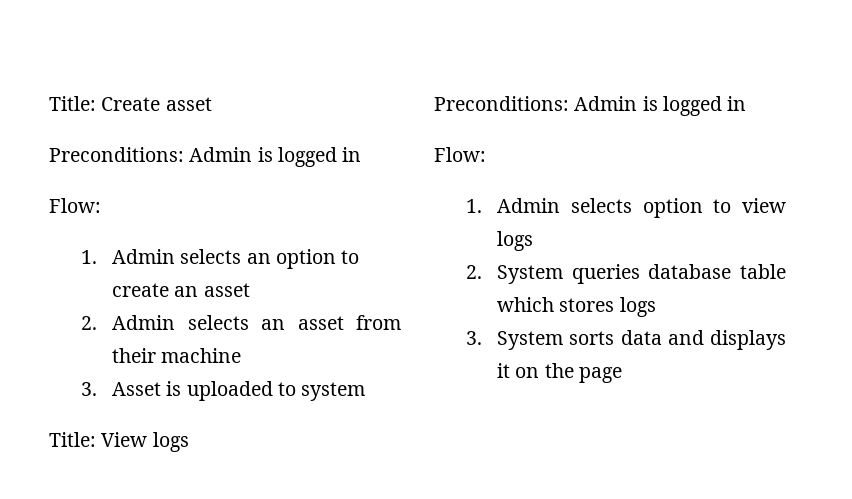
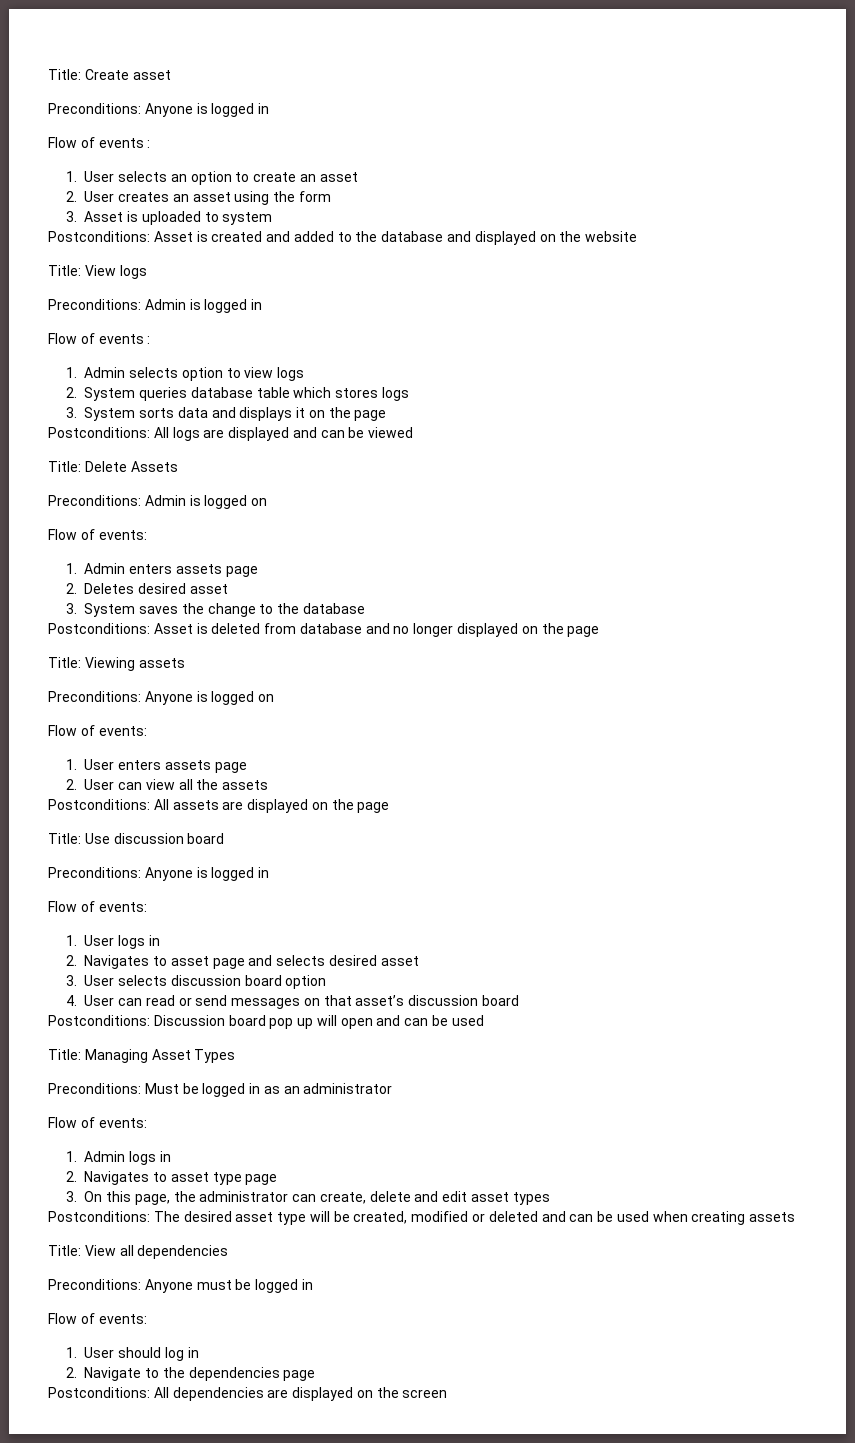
[189,147,362,167] [49,198,101,213] [80,249,176,264] Admin is logged in // Flow: // 1. Admin -> [144,103,270,117] [48,137,151,148] [66,171,115,182] Anyone is logged in // Flow of events : // 1. User
[112,315,401,330] [112,348,242,363] Admin selects an asset from their machine -> [84,191,331,205] User creates an asset using the form
(366, 391) none -> [48,231,638,245] // Postconditions: Asset is created and added to the database and displayed on the website
[434,147,486,162] Flow: -> [48,333,151,344] Flow of events :
(622, 375) none -> [48,427,414,441] [48,461,178,472] [48,495,268,509] [48,529,147,540] [66,563,258,577] [66,583,228,594] [66,603,365,617] [48,623,600,637] [48,657,185,671] [48,691,275,705] [48,725,147,736] [66,759,247,773] [66,779,269,790] [48,799,390,813] [48,833,225,844] [48,867,270,881] [48,901,147,912] [66,935,160,949] [66,955,419,969] [66,975,327,989] [66,995,520,1009] [48,1015,484,1029] [48,1049,236,1063] [48,1083,393,1097] [48,1117,147,1128] [66,1151,171,1165] [66,1171,278,1185] [66,1191,550,1205] [48,1211,796,1225] [48,1245,229,1259] [48,1279,313,1293] [48,1313,147,1324] [66,1347,199,1361] [66,1367,316,1381] [48,1387,448,1401] // Postconditions: All logs are displayed and can be viewed // Title: Delete Assets // Preconditions: Admin is logged on // Flow of events: // 1. Admin enters assets page // 2. Deletes desired asset // 3. System saves the change to the database // Postconditions: Asset is deleted from database and no longer displayed on the page // Title: Viewing assets // Preconditions: Anyone is logged on // Flow of events: // 1. User enters assets page // 2. User can view all the assets // Postconditions: All assets are displayed on the page // Title: Use discussion board // Preconditions: Anyone is logged in // Flow of events: // 1. User logs in // 2. Navigates to asset page and selects desired asset // 3. User selects discussion board option // 4. User can read or send messages on that asset’s discussion board // Postconditions: Discussion board pop up will open and can be used // Title: Managing Asset Types // Preconditions: Must be logged in as an administrator // Flow of events: // 1. Admin logs in // 2. Navigates to asset type page // 3. On this page, the administrator can create, delete and edit asset types // Postconditions: The desired asset type will be created, modified or deleted and can be used when creating assets // Title: View all dependencies // Preconditions: Anyone must be logged in // Flow of events: // 1. User should log in // 2. Navigate to the dependencies page // Postconditions: All dependencies are displayed on the screen

